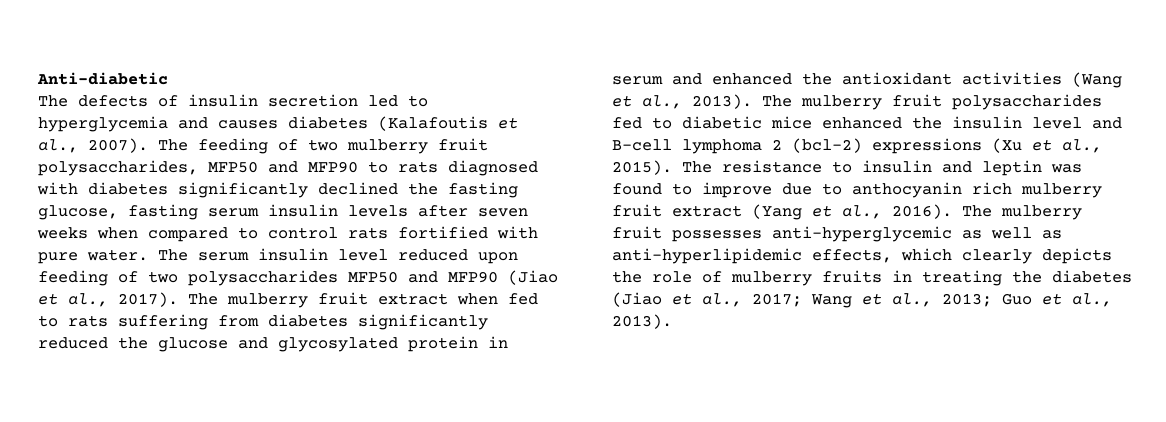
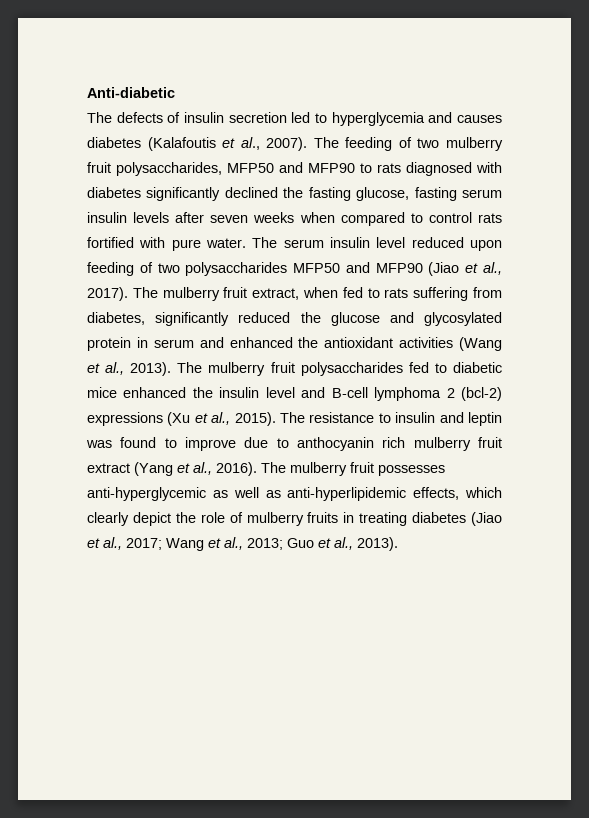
[378,293,448,305] extract -> [252,288,300,300] extract,
[268,314,348,327] diabetes -> [87,312,145,325] diabetes,
[1042,248,1112,264] depicts -> [132,512,171,526] depict
[1012,271,1042,283] the -> (408, 519) none

